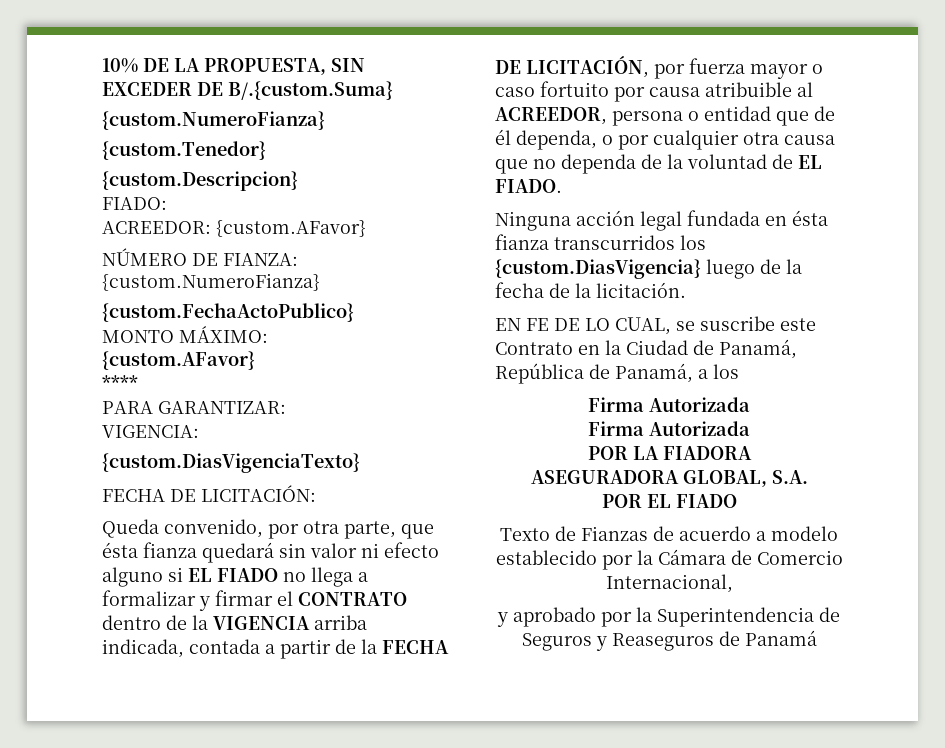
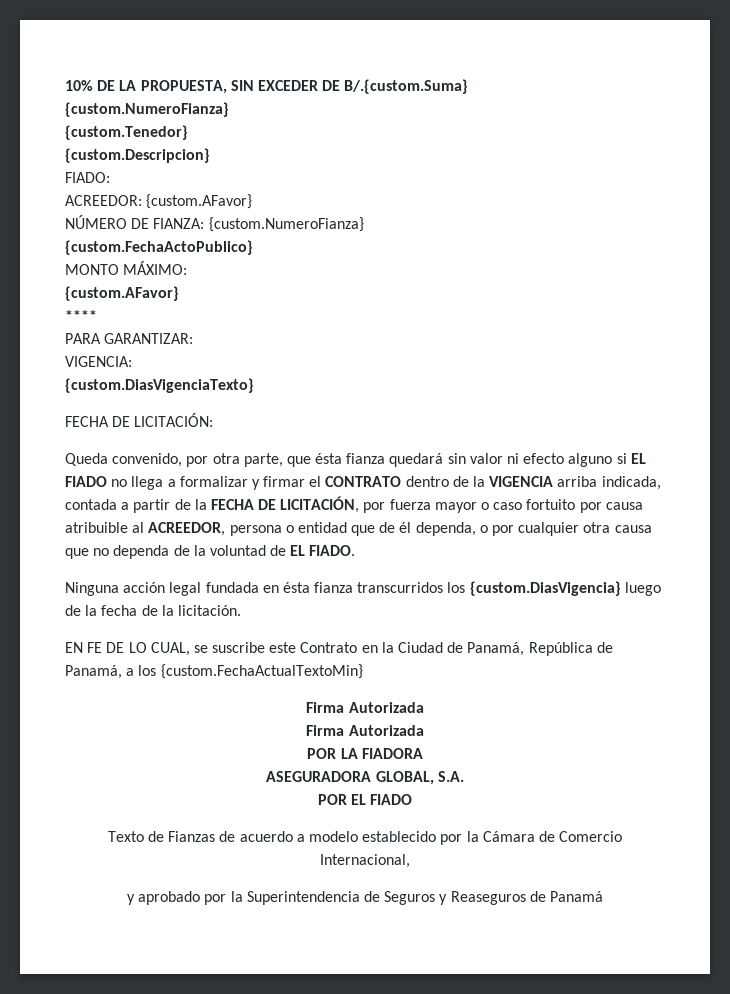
(739, 371) none -> [160,664,363,679] {custom.FechaActualTextoMin}

